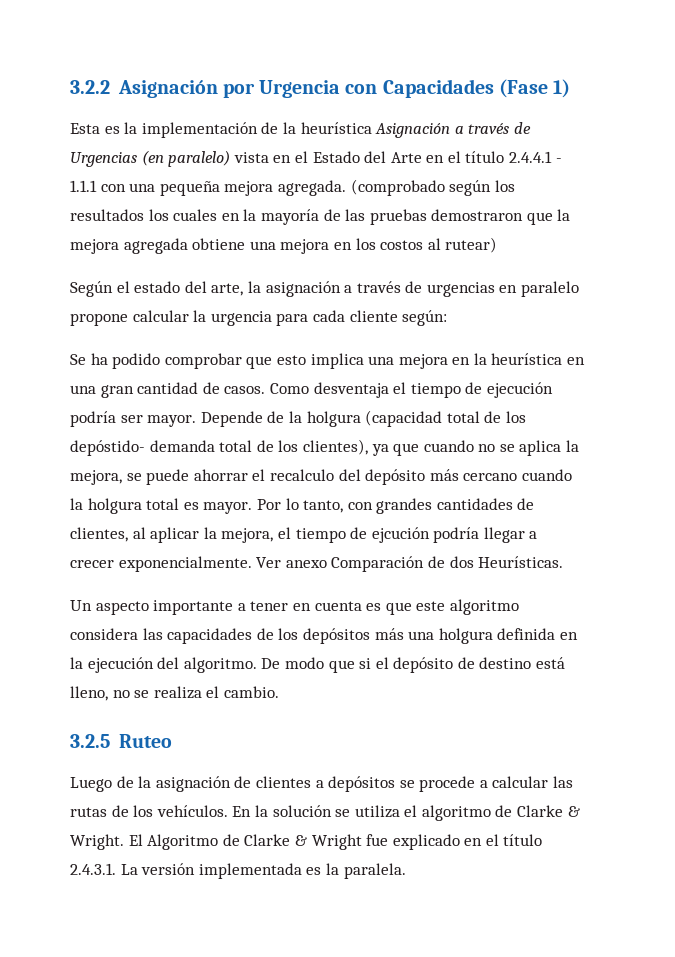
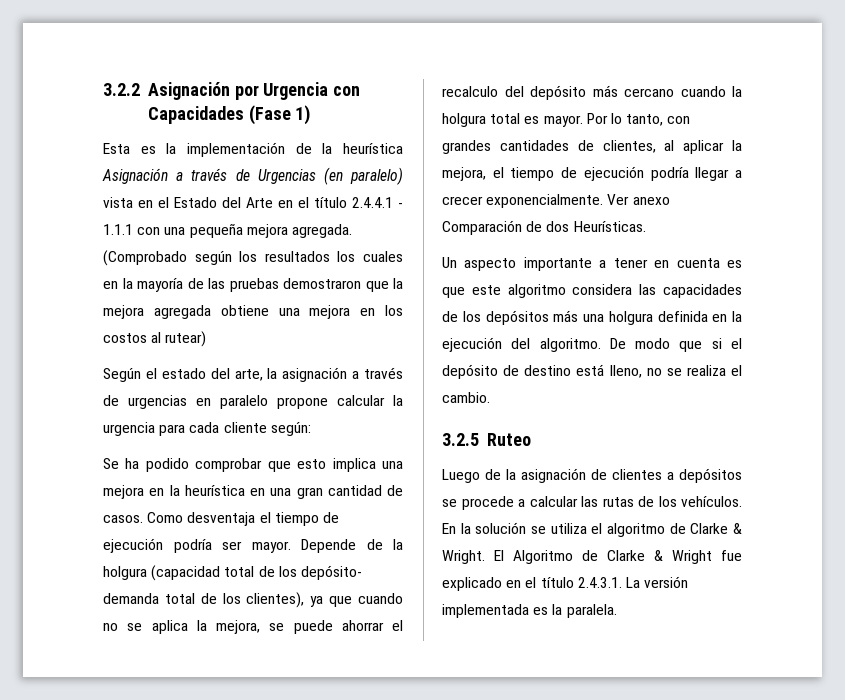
[350,179,445,196] (comprobado -> [103,250,187,266] (Comprobado
[70,440,145,456] depóstido- -> [300,565,362,580] depósito-
[371,527,430,543] ejcución -> [583,166,644,181] ejecución

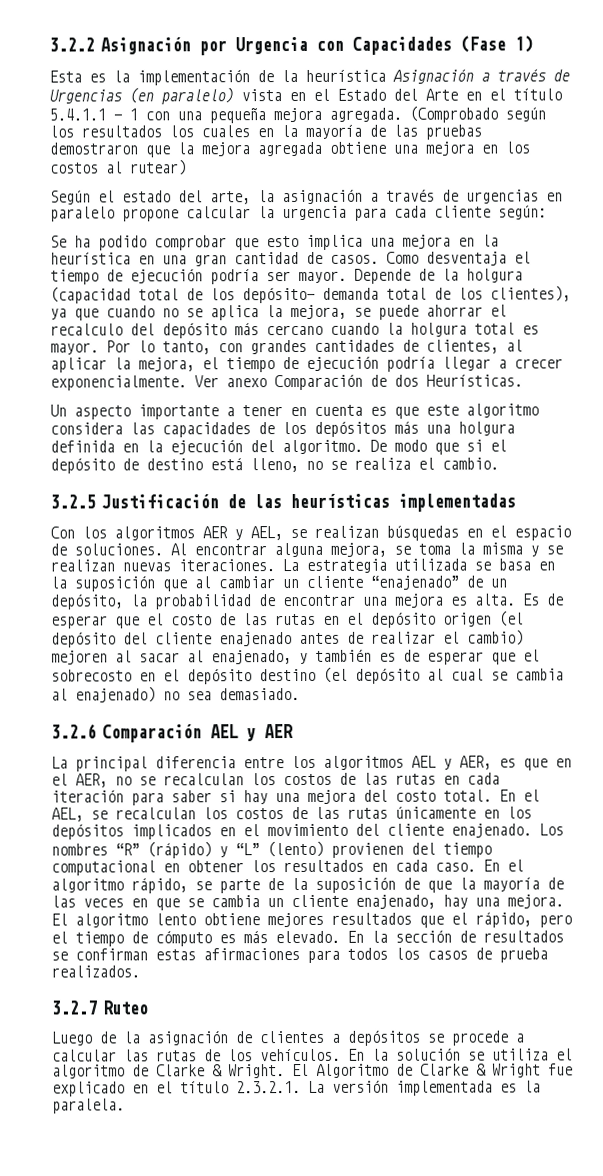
[352,197,403,208] [103,224,133,235] 2.4.4.1 - 1.1.1 -> [49,108,138,121] 5.4.1.1 - 1
(479, 439) none -> [101,493,517,512] [50,525,571,541] [50,542,563,558] [50,558,555,573] [50,575,507,592] [51,593,564,610] [51,610,524,629] [51,629,524,648] [51,648,540,665] [51,666,564,685] [51,686,300,703] [51,723,295,743] [51,755,572,772] [51,772,500,788] [51,789,540,806] [51,806,532,822] [51,823,564,840] [51,840,492,859] [51,859,524,876] [51,876,564,894] [51,894,564,911] [51,911,572,928] [51,929,564,947] [51,947,548,963] [51,965,140,978] [51,1000,97,1015] Justificación de las heurísticas implementadas // Con los algoritmos AER y AEL, se realizan búsquedas en el espacio de soluciones. Al encontrar alguna mejora, se toma la misma y se realizan nuevas iteraciones. La estrategia utilizada se basa en la suposición que al cambiar un cliente “enajenado” de un depósito, la probabilidad de encontrar una mejora es alta. Es de esperar que el costo de las rutas en el depósito origen (el depósito del cliente enajenado antes de realizar el cambio) mejoren al sacar al enajenado, y también es de esperar que el sobrecosto en el depósito destino (el depósito al cual se cambia al enajenado) no sea demasiado. // 3.2.6 Comparación AEL y AER // La principal diferencia entre los algoritmos AEL y AER, es que en el AER, no se recalculan los costos de las rutas en cada iteración para saber si hay una mejora del costo total. En el AEL, se recalculan los costos de las rutas únicamente en los depósitos implicados en el movimiento del cliente enajenado. Los nombres “R” (rápido) y “L” (lento) provienen del tiempo computacional en obtener los resultados en cada caso. En el algoritmo rápido, se parte de la suposición de que la mayoría de las veces en que se cambia un cliente enajenado, hay una mejora. El algoritmo lento obtiene mejores resultados que el rápido, pero el tiempo de cómputo es más elevado. En la sección de resultados se confirman estas afirmaciones para todos los casos de prueba realizados. // 3.2.7
[577,577,622,588] 2.4.3.1. -> [236,1081,301,1094] 2.3.2.1.

